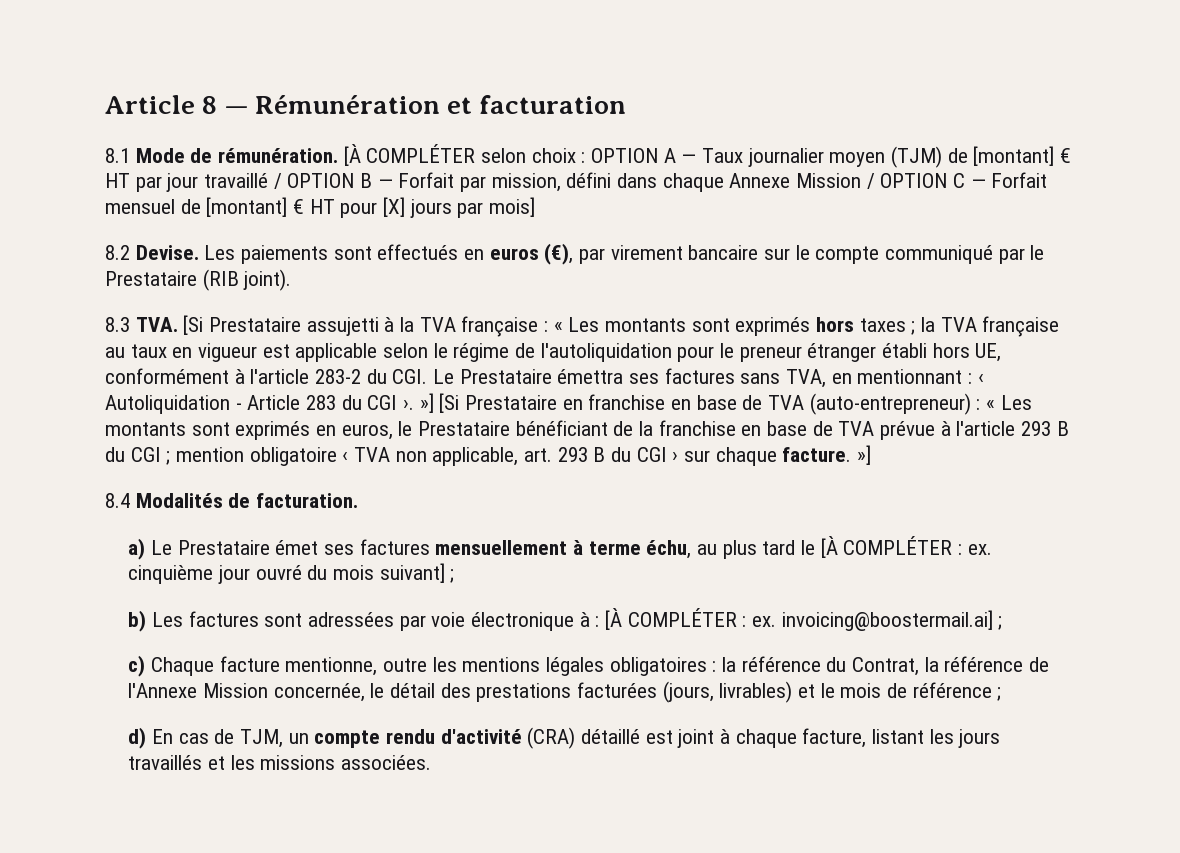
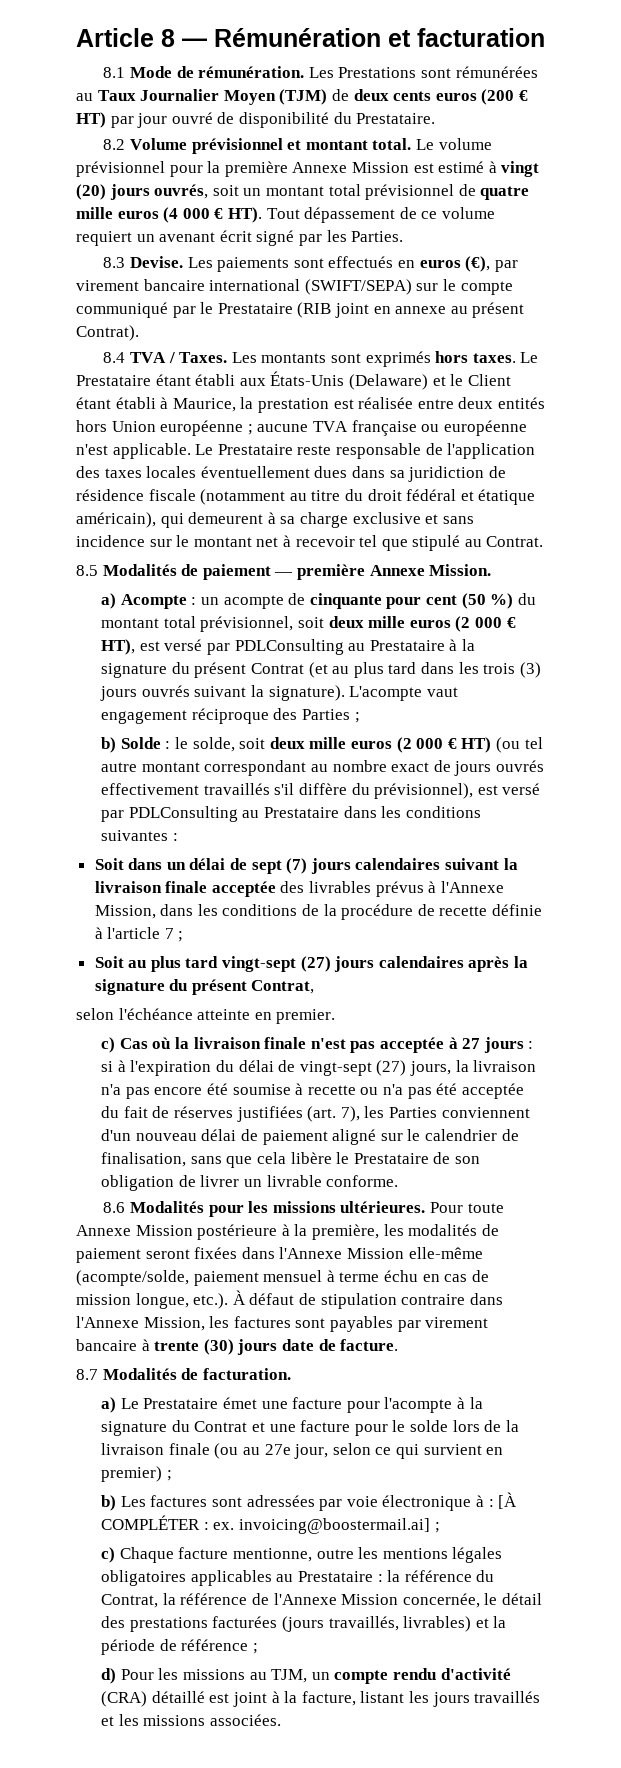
[343,144,1072,168] [105,172,1048,192] [105,197,536,218] [105,245,130,260] [À COMPLÉTER selon choix : OPTION A — Taux journalier moyen (TJM) de [montant] € HT par jour travaillé / OPTION B — Forfait par mission, défini dans chaque Annexe Mission / OPTION C — Forfait mensuel de [montant] € HT pour [X] jours par mois] // 8.2 -> [308,66,538,78] [76,89,528,105] [76,112,436,128] [103,138,492,154] [76,161,540,177] [76,184,530,200] [76,207,495,223] [76,230,404,246] [103,257,126,268] Les Prestations sont rémunérées au Taux Journalier Moyen (TJM) de deux cents euros (200 € HT) par jour ouvré de disponibilité du Prestataire. // 8.2 Volume prévisionnel et montant total. Le volume prévisionnel pour la première Annexe Mission est estimé à vingt (20) jours ouvrés, soit un montant total prévisionnel de quatre mille euros (4 000 € HT). Tout dépassement de ce volume requiert un avenant écrit signé par les Parties. // 8.3
(759, 252) none -> [209,279,412,295] international (SWIFT/SEPA)
[243,269,292,291] [105,315,563,337] joint). // 8.3 TVA. [Si Prestataire assujetti à la TVA française : « -> [334,302,525,318] [76,325,139,341] [103,352,228,363] joint en annexe au présent Contrat). // 8.4 TVA / Taxes.
[859,316,1060,337] [105,343,1002,362] [105,368,984,388] [105,393,1032,415] [105,420,1069,440] [105,447,777,466] taxes ; la TVA française au taux en vigueur est applicable selon le régime de l'autoliquidation pour le preneur étranger établi hors UE, conformément à l'article 283-2 du CGI. Le Prestataire émettra ses factures sans TVA, en mentionnant : ‹ Autoliquidation - Article 283 du CGI ›. »] [Si Prestataire en franchise en base de TVA (auto-entrepreneur) : « Les montants sont exprimés en euros, le Prestataire bénéficiant de la franchise en base de TVA prévue à l'article 293 B du CGI ; mention obligatoire ‹ TVA non applicable, art. 293 B du CGI › sur chaque -> [472,352,539,363] [76,371,511,390] [76,397,545,413] [76,420,527,436] [76,443,536,459] [76,466,506,482] [76,489,536,505] [76,512,474,528] [76,535,544,551] [76,564,492,580] [101,593,536,609] [101,616,516,632] [101,639,475,655] [101,662,541,678] [100,685,458,701] [101,708,360,724] [101,737,543,753] [101,760,544,776] [101,783,541,799] [101,806,481,822] [101,830,178,841] [94,858,518,874] [94,881,504,897] [94,904,543,920] [94,927,184,942] [94,956,529,972] [94,979,315,995] [76,1008,336,1024] [101,1037,534,1053] [101,1060,537,1076] [101,1083,524,1099] [101,1106,530,1122] [101,1129,519,1145] [101,1152,480,1168] [101,1175,399,1191] [103,1201,504,1217] [76,1224,499,1240] [76,1247,483,1263] [76,1270,489,1286] [76,1290,503,1309] [76,1316,489,1332] [76,1339,336,1355] taxes. Le Prestataire étant établi aux États-Unis (Delaware) et le Client étant établi à Maurice, la prestation est réalisée entre deux entités hors Union européenne ; aucune TVA française ou européenne n'est applicable. Le Prestataire reste responsable de l'application des taxes locales éventuellement dues dans sa juridiction de résidence fiscale (notamment au titre du droit fédéral et étatique américain), qui demeurent à sa charge exclusive et sans incidence sur le montant net à recevoir tel que stipulé au Contrat. // 8.5 Modalités de paiement — première Annexe Mission. // a) Acompte : un acompte de cinquante pour cent (50 %) du montant total prévisionnel, soit deux mille euros (2 000 € HT), est versé par PDLConsulting au Prestataire à la signature du présent Contrat (et au plus tard dans les trois (3) jours ouvrés suivant la signature). L'acompte vaut engagement réciproque des Parties ; // b) Solde : le solde, soit deux mille euros (2 000 € HT) (ou tel autre montant correspondant au nombre exact de jours ouvrés effectivement travaillés s'il diffère du prévisionnel), est versé par PDLConsulting au Prestataire dans les conditions suivantes : // Soit dans un délai de sept (7) jours calendaires suivant la livraison finale acceptée des livrables prévus à l'Annexe Mission, dans les conditions de la procédure de recette définie à l'article 7 ; // Soit au plus tard vingt-sept (27) jours calendaires après la signature du présent Contrat, // selon l'échéance atteinte en premier. // c) Cas où la livraison finale n'est pas acceptée à 27 jours : si à l'expiration du délai de vingt-sept (27) jours, la livraison n'a pas encore été soumise à recette ou n'a pas été acceptée du fait de réserves justifiées (art. 7), les Parties conviennent d'un nouveau délai de paiement aligné sur le calendrier de finalisation, sans que cela libère le Prestataire de son obligation de livrer un livrable conforme. // 8.6 Modalités pour les missions ultérieures. Pour toute Annexe Mission postérieure à la première, les modalités de paiement seront fixées dans l'Annexe Mission elle-même (acompte/solde, paiement mensuel à terme échu en cas de mission longue, etc.). À défaut de stipulation contraire dans l'Annexe Mission, les factures sont payables par virement bancaire à trente (30) jours date de
[857,445,872,465] [105,493,130,508] »] // 8.4 -> [76,1369,98,1380] // 8.7
[323,536,992,559] [128,563,445,584] ses factures mensuellement à terme échu, au plus tard le [À COMPLÉTER : ex. cinquième jour ouvré du mois suivant] -> [261,1397,483,1413] [101,1420,519,1436] [101,1443,504,1459] [101,1466,163,1482] une facture pour l'acompte à la signature du Contrat et une facture pour le solde lors de la livraison finale (ou au 27e jour, selon ce qui survient en premier)
(707, 666) none -> [190,1570,374,1586] applicables au Prestataire
[662,681,882,703] (jours, livrables) et le mois -> [282,1616,507,1632] [101,1639,156,1655] (jours travaillés, livrables) et la période
[151,729,235,744] En cas de -> [120,1668,267,1680] Pour les missions au
[735,729,797,748] chaque -> [284,1691,298,1703] la

